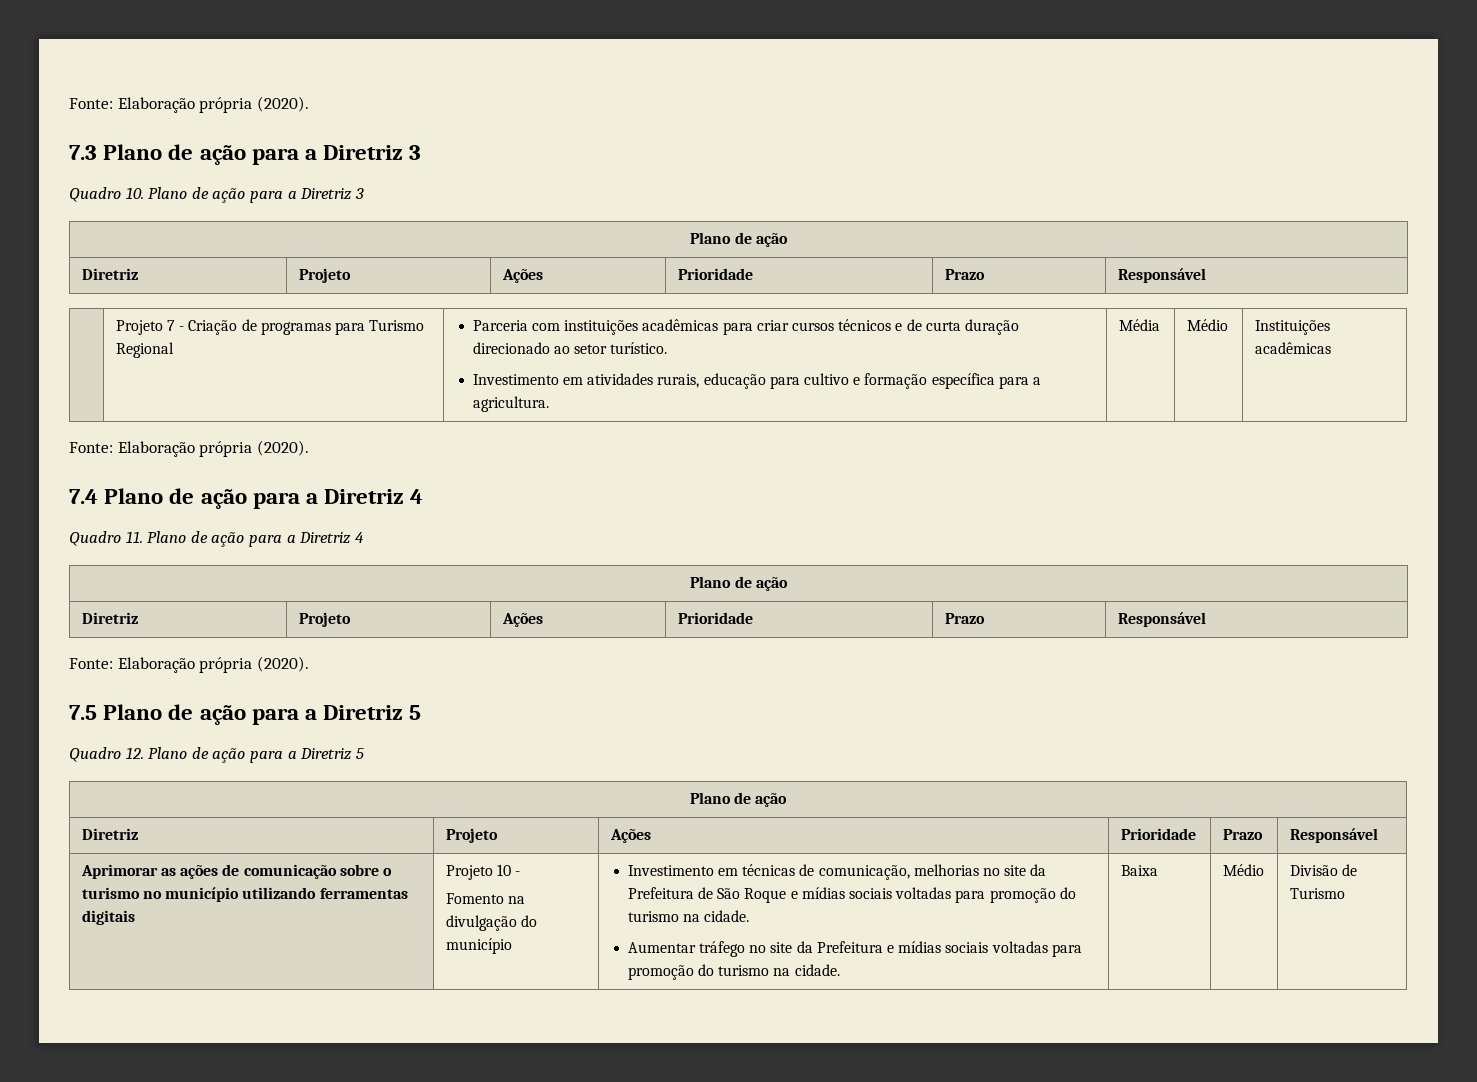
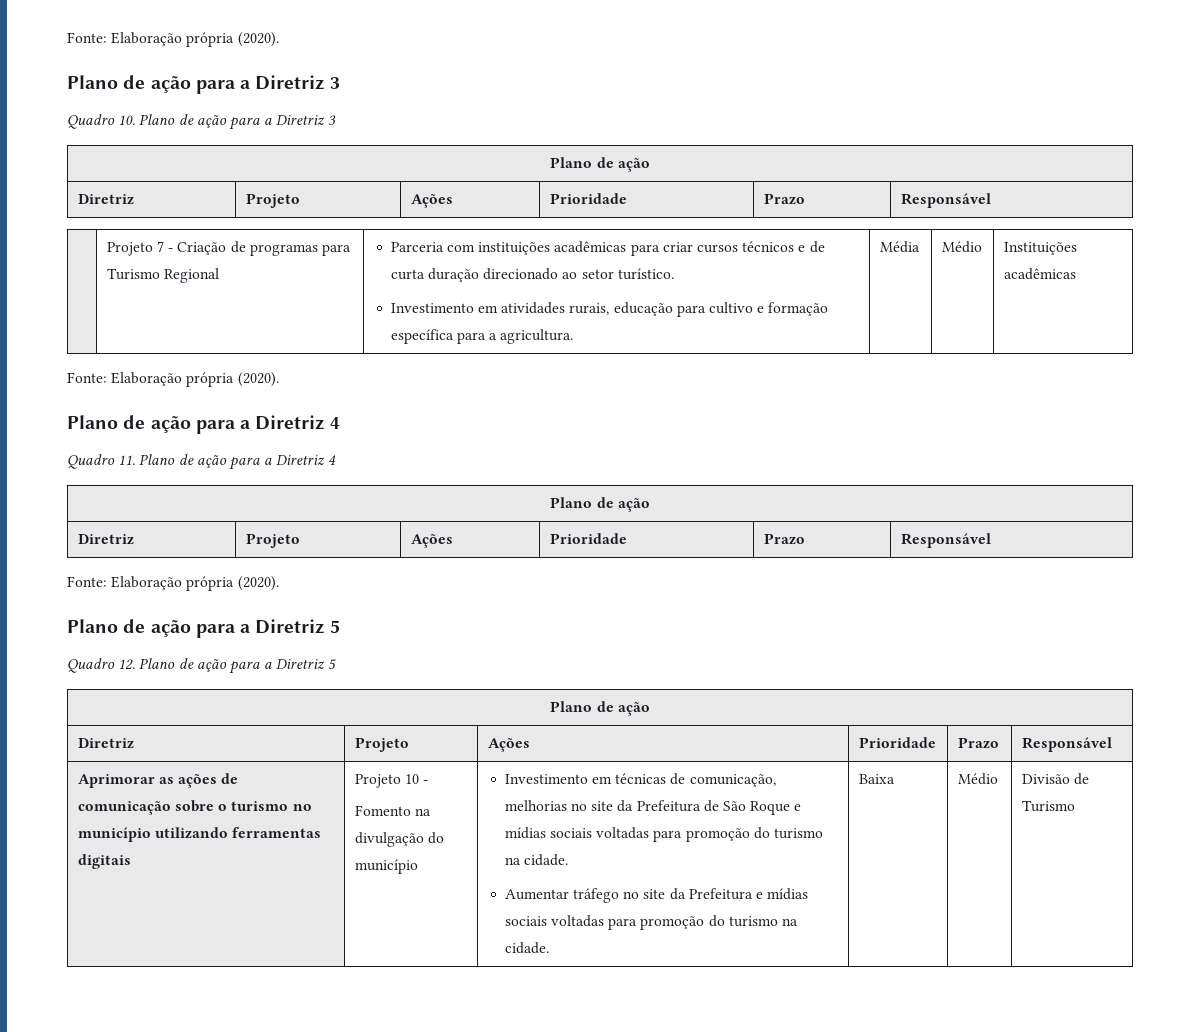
[69,96,309,113] [69,145,97,160] Fonte: Elaboração própria (2020). // 7.3 -> [67,32,279,47] Fonte: Elaboração própria (2020). //
[69,489,98,504] 7.4 -> (279, 379) none
[69,705,97,720] 7.5 -> (279, 583) none

